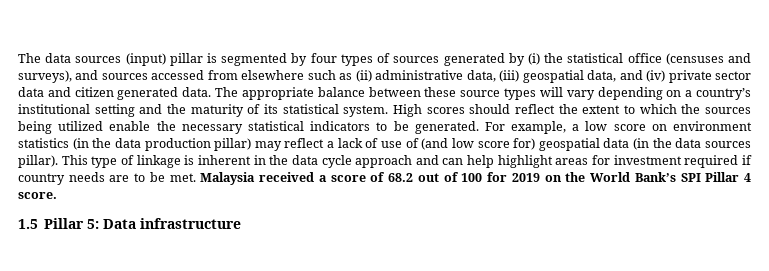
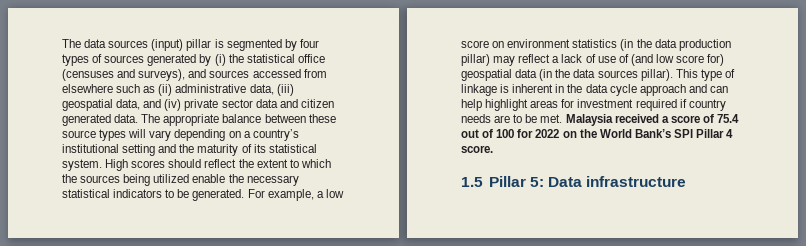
[388,173,414,182] 68.2 -> [717,114,740,123] 75.4
[511,173,540,182] 2019 -> [535,129,560,138] 2022

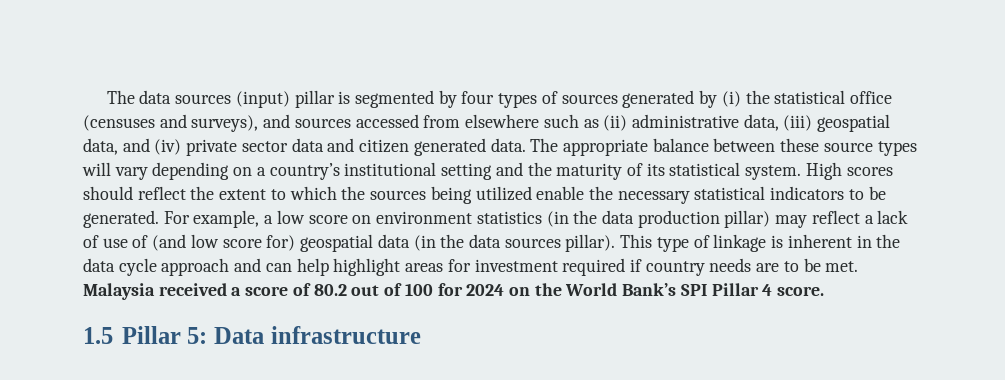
[717,114,740,123] 75.4 -> [313,284,347,296] 80.2
[535,129,560,138] 2022 -> [466,284,505,296] 2024

